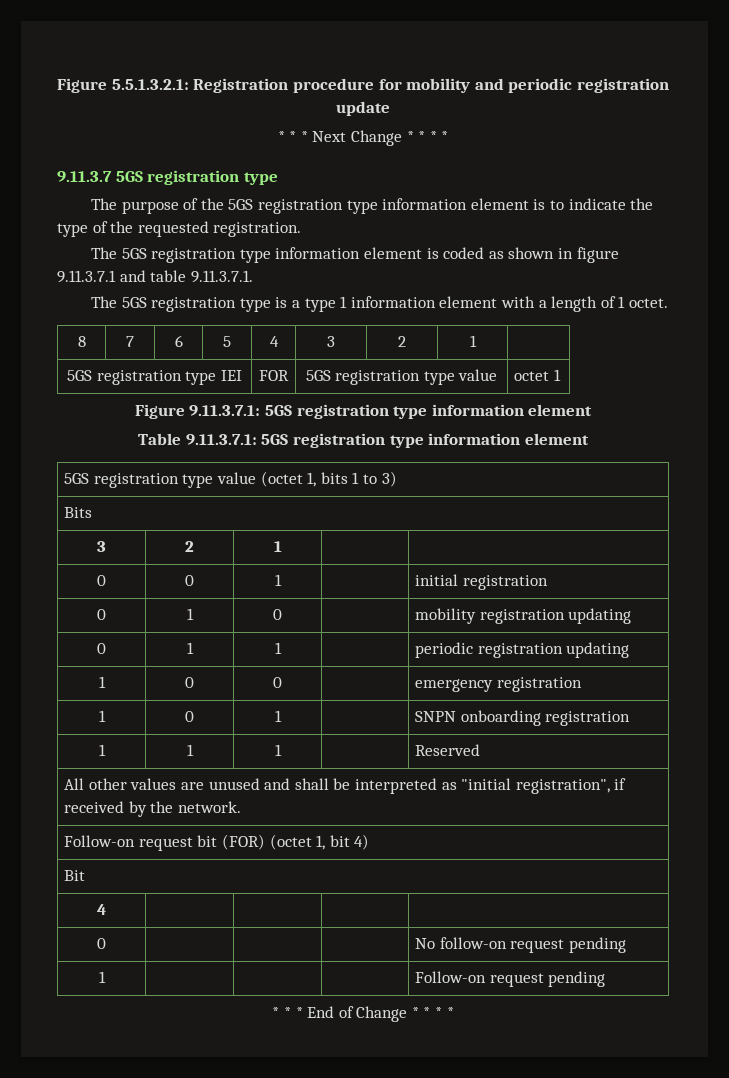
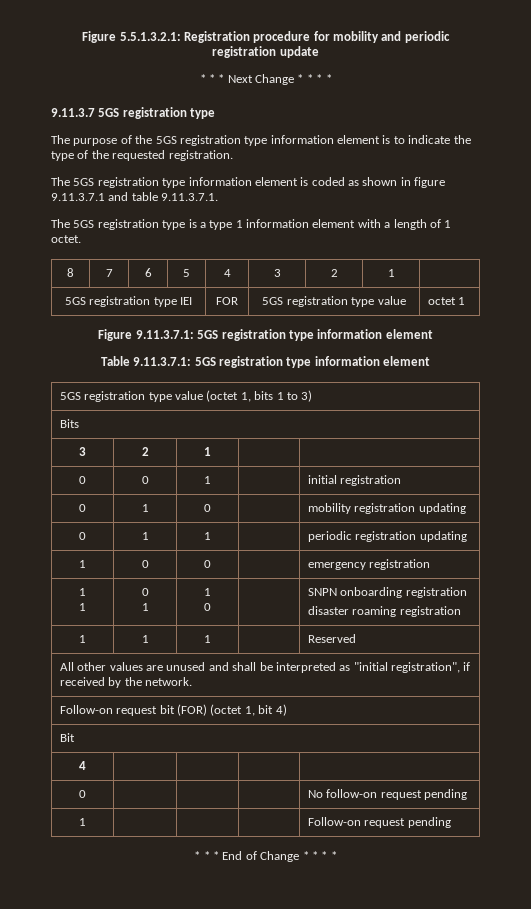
[185,711,194,722] [274,710,282,722] | 0 | 1 -> [79,603,86,611] [141,588,149,596] [141,603,149,611] [204,588,211,596] [204,603,211,611] // 1 | 0 // 1 | 1 // 0
(631, 718) none -> [307,606,461,617] // disaster roaming registration

